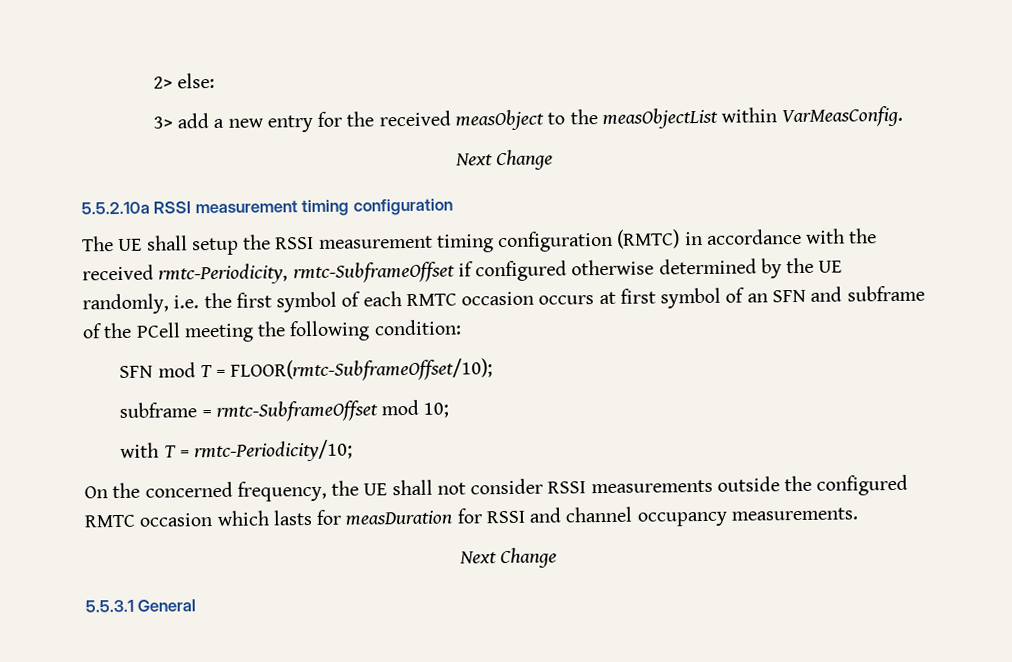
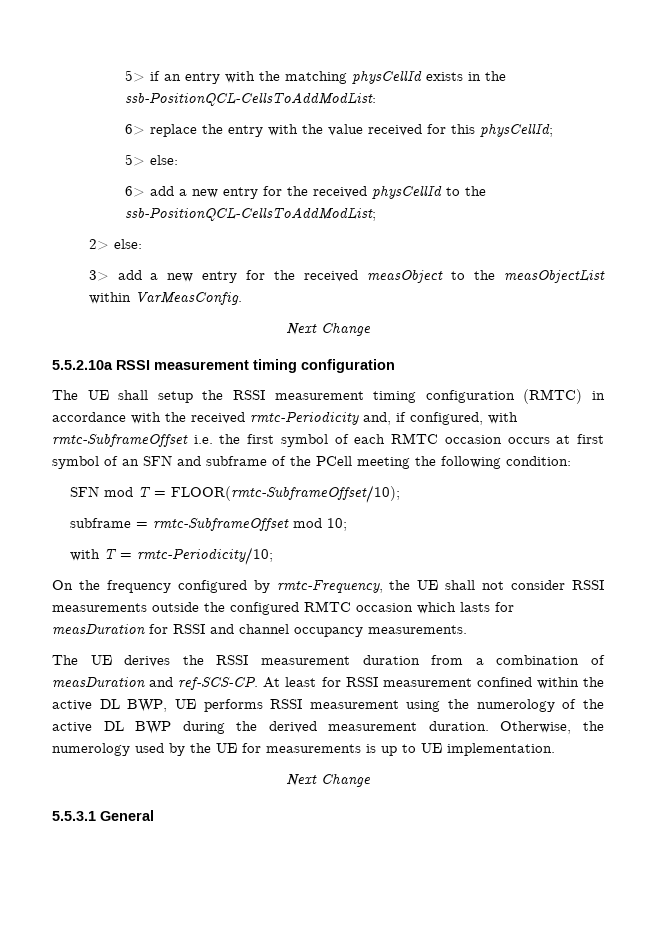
(152, 82) none -> [125,70,507,84] [125,92,377,106] [125,123,554,137] [125,154,179,166] [125,185,487,199] [125,207,377,221] 5> if an entry with the matching physCellId exists in the ssb-PositionQCL-CellsToAddModList: // 6> replace the entry with the value received for this physCellId; // 5> else: // 6> add a new entry for the received physCellId to the ssb-PositionQCL-CellsToAddModList; //
[158,257,843,285] [82,293,169,315] rmtc-Periodicity, rmtc-SubframeOffset if configured otherwise determined by the UE randomly, -> [250,411,518,425] [52,434,188,447] rmtc-Periodicity and, if configured, with rmtc-SubframeOffset
[144,480,327,502] concerned frequency, -> [106,579,383,593] frequency configured by rmtc-Frequency,
(858, 514) none -> [52,655,606,667] [52,676,605,690] [52,699,604,712] [52,721,604,734] [52,743,555,756] // The UE derives the RSSI measurement duration from a combination of measDuration and ref-SCS-CP. At least for RSSI measurement confined within the active DL BWP, UE performs RSSI measurement using the numerology of the active DL BWP during the derived measurement duration. Otherwise, the numerology used by the UE for measurements is up to UE implementation.

